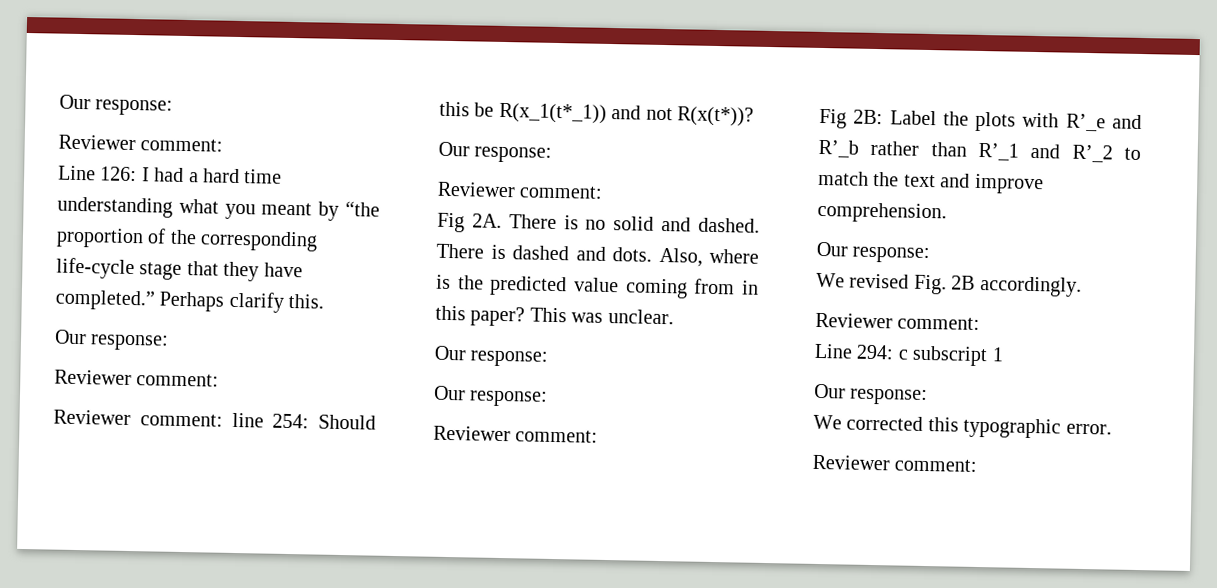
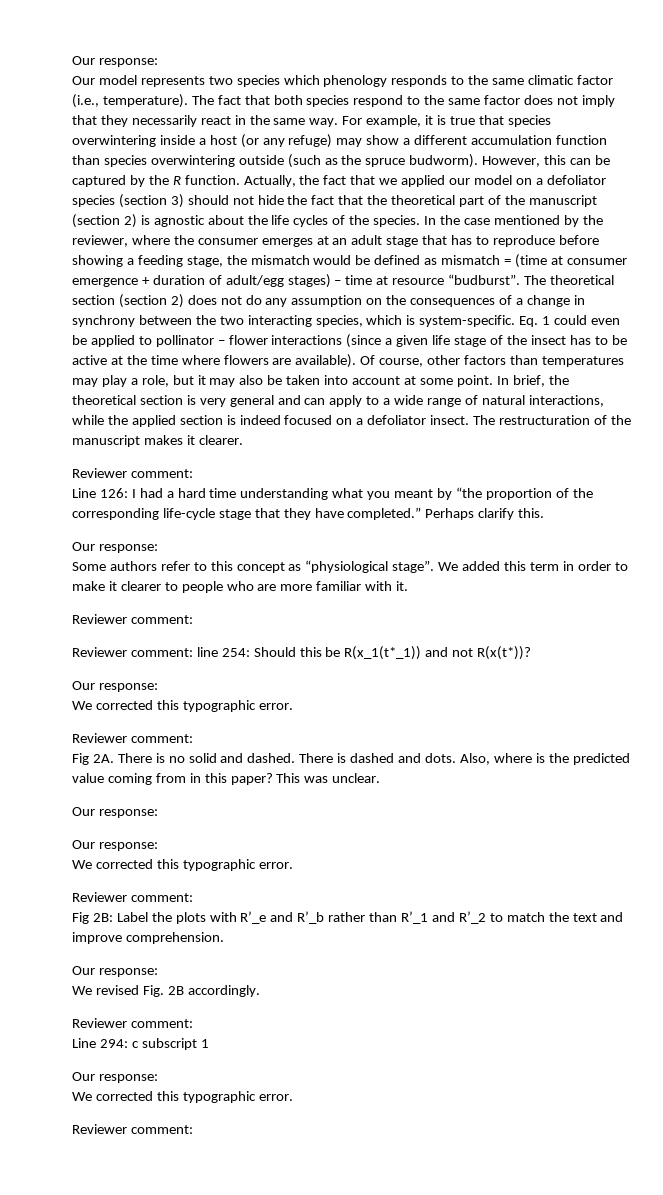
[59,94,174,116] Our response: -> [72,56,158,67] [72,75,613,87] [72,94,615,108] [72,115,551,127] [72,134,607,148] [72,154,610,168] [72,175,606,187] [72,194,597,208] [72,214,603,228] [72,235,599,247] [72,254,627,268] [72,274,614,288] [72,294,585,308] [72,315,620,327] [72,334,627,348] [72,354,624,368] [72,375,569,387] [72,395,604,407] [72,415,631,427] [72,435,243,447] Our response: // Our model represents two species which phenology responds to the same climatic factor (i.e., temperature). The fact that both species respond to the same factor does not imply that they necessarily react in the same way. For example, it is true that species overwintering inside a host (or any refuge) may show a different accumulation function than species overwintering outside (such as the spruce budworm). However, this can be captured by the R function. Actually, the fact that we applied our model on a defoliator species (section 3) should not hide the fact that the theoretical part of the manuscript (section 2) is agnostic about the life cycles of the species. In the case mentioned by the reviewer, where the consumer emerges at an adult stage that has to reproduce before showing a feeding stage, the mismatch would be defined as mismatch = (time at consumer emergence + duration of adult/egg stages) – time at resource “budburst”. The theoretical section (section 2) does not do any assumption on the consequences of a change in synchrony between the two interacting species, which is system-specific. Eq. 1 could even be applied to pollinator – flower interactions (since a given life stage of the insect has to be active at the time where flowers are available). Of course, other factors than temperatures may play a role, but it may also be taken into account at some point. In brief, the theoretical section is very general and can apply to a wide range of natural interactions, while the applied section is indeed focused on a defoliator insect. The restructuration of the manuscript makes it clearer.
(170, 342) none -> [72,560,628,573] [72,581,409,593] // Some authors refer to this concept as “physiological stage”. We added this term in order to make it clearer to people who are more familiar with it.
(553, 154) none -> [72,700,293,712] // We corrected this typographic error.
(549, 398) none -> [72,859,293,871] // We corrected this typographic error.

